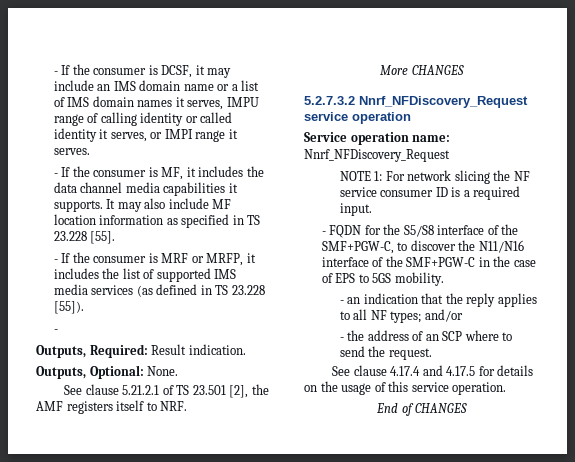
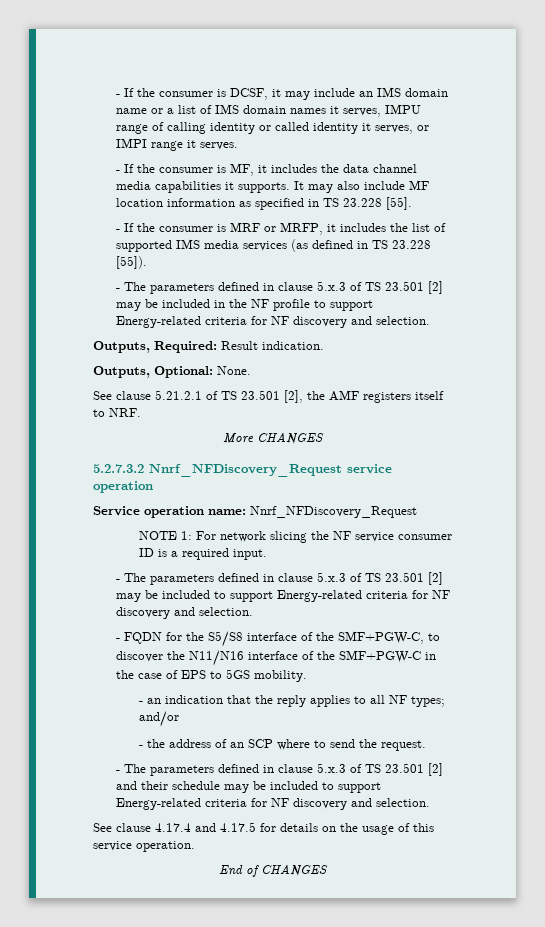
(58, 331) none -> [123,281,443,294] [115,299,373,311] [115,316,430,328] The parameters defined in clause 5.x.3 of TS 23.501 [2] may be included in the NF profile to support Energy-related criteria for NF discovery and selection.
(372, 209) none -> [115,572,443,585] [115,590,450,602] [115,607,253,619] // - The parameters defined in clause 5.x.3 of TS 23.501 [2] may be included to support Energy-related criteria for NF discovery and selection.
(432, 354) none -> [115,763,443,776] [115,781,381,793] [115,798,430,810] // - The parameters defined in clause 5.x.3 of TS 23.501 [2] and their schedule may be included to support Energy-related criteria for NF discovery and selection.

